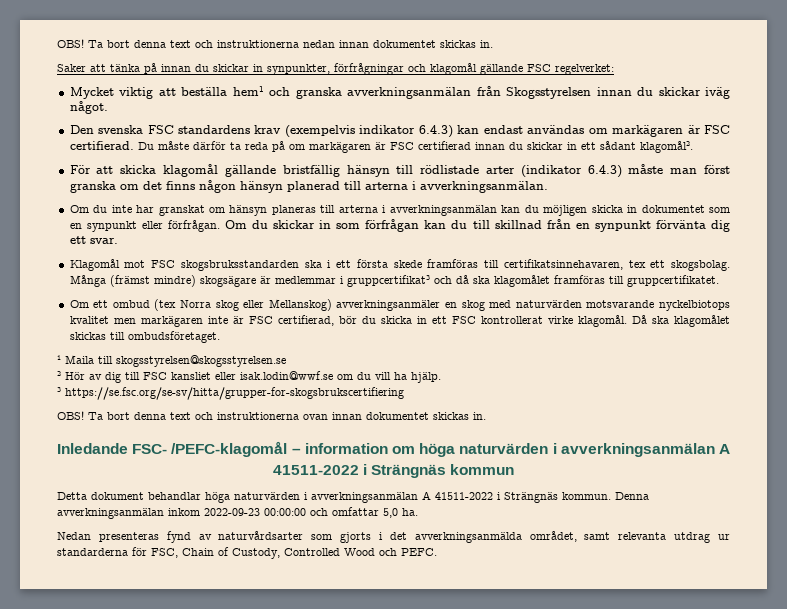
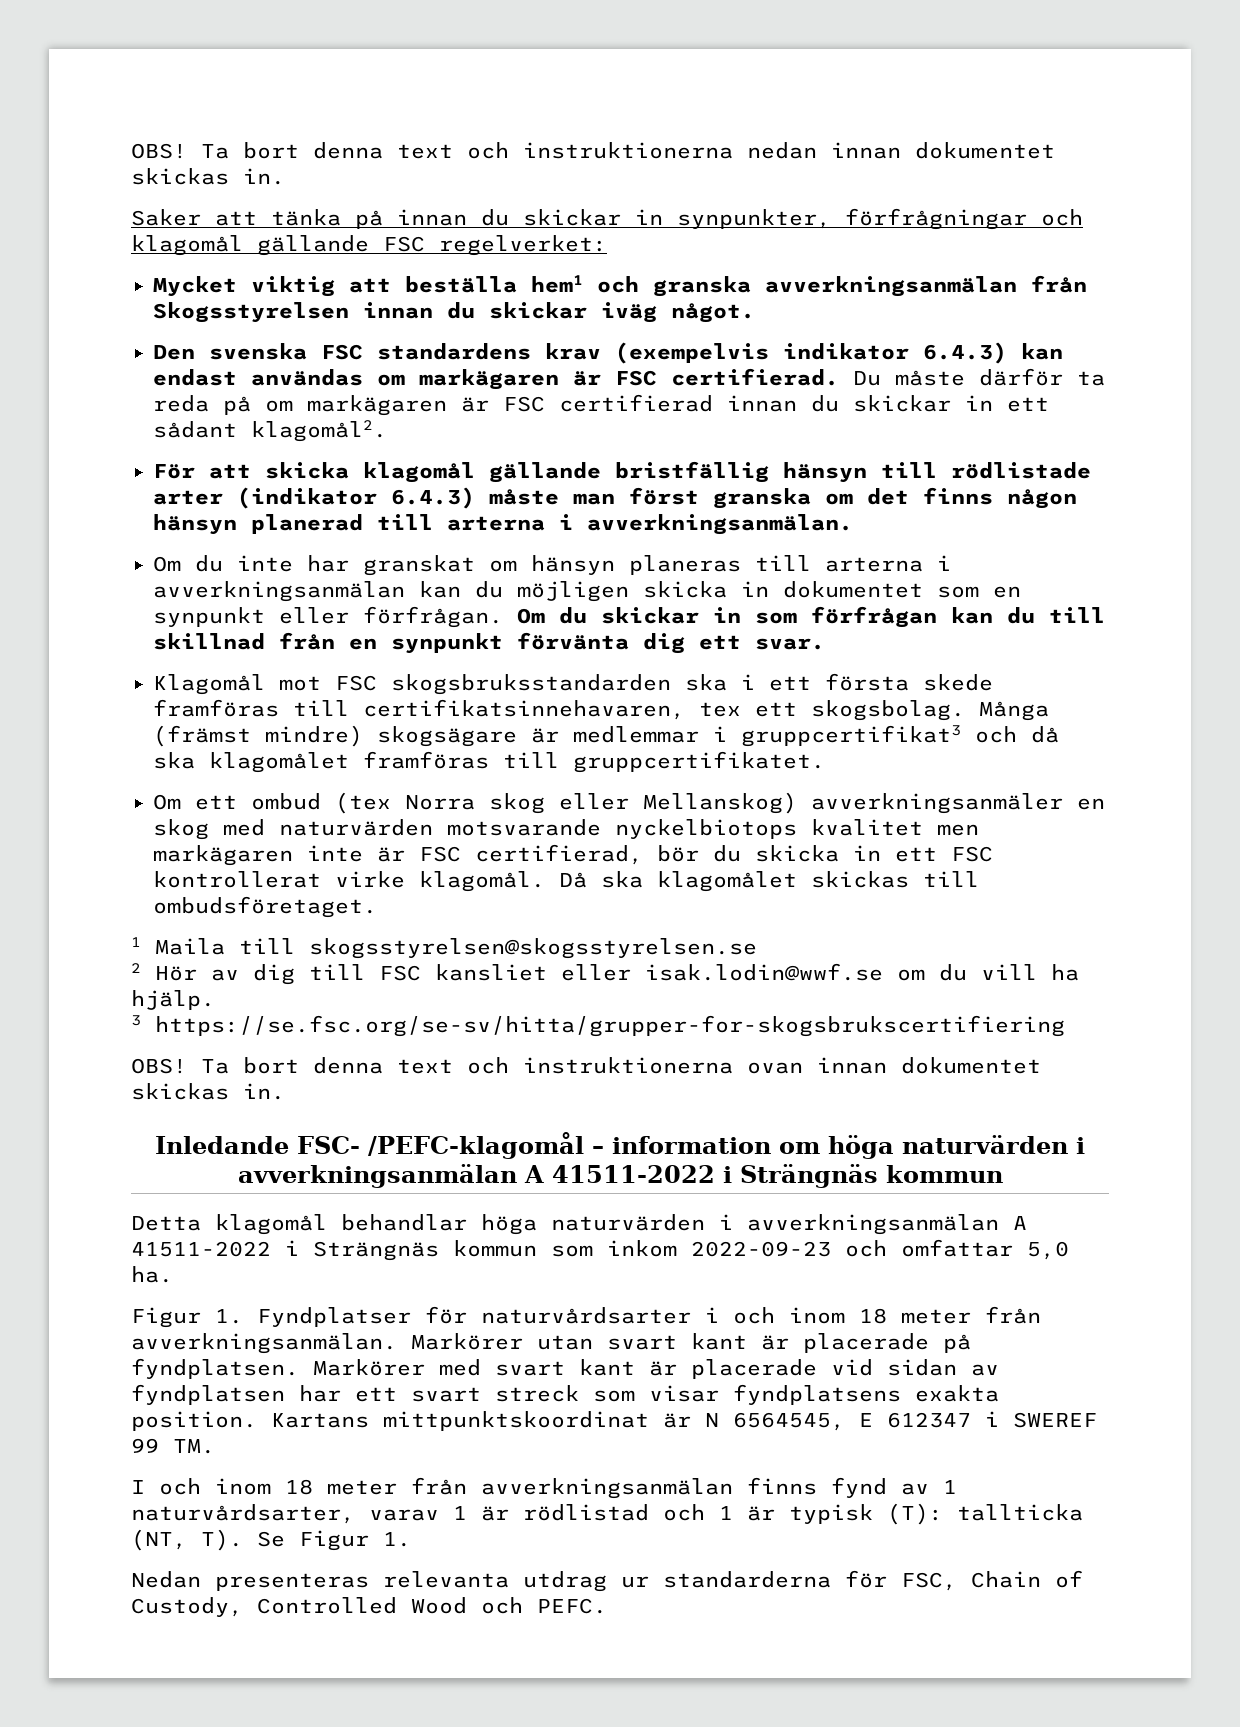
[91,492,144,500] dokument -> [215,1214,327,1235] klagomål
[562,492,649,500] [57,508,164,519] kommun. Denna avverkningsanmälan -> [453,1240,593,1257] kommun som
[264,508,306,516] 00:00:00 -> (831, 1249) none
[57,531,611,543] Nedan presenteras fynd av naturvårdsarter som gjorts i det avverkningsanmälda området, samt -> [131,1306,1041,1328] [131,1333,971,1354] [131,1358,999,1379] [131,1384,999,1405] [131,1411,1097,1431] [131,1438,215,1454] [131,1477,957,1499] [131,1503,1083,1525] [131,1529,411,1551] [131,1571,369,1591] Figur 1. Fyndplatser för naturvårdsarter i och inom 18 meter från avverkningsanmälan. Markörer utan svart kant är placerade på fyndplatsen. Markörer med svart kant är placerade vid sidan av fyndplatsen har ett svart streck som visar fyndplatsens exakta position. Kartans mittpunktskoordinat är N 6564545, E 612347 i SWEREF 99 TM. // I och inom 18 meter från avverkningsanmälan finns fynd av 1 naturvårdsarter, varav 1 är rödlistad och 1 är typisk (T): tallticka (NT, T). Se Figur 1. // Nedan presenteras

